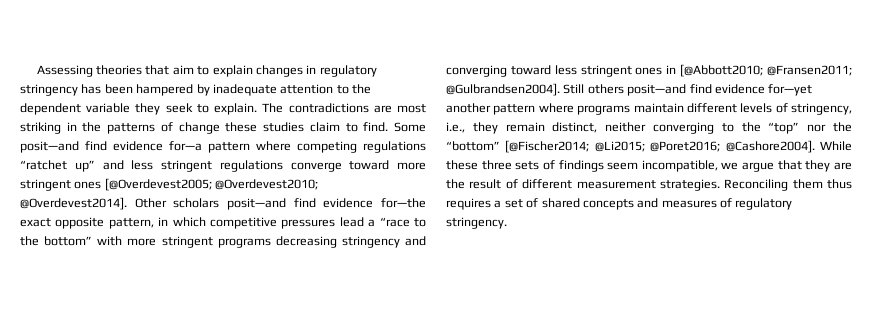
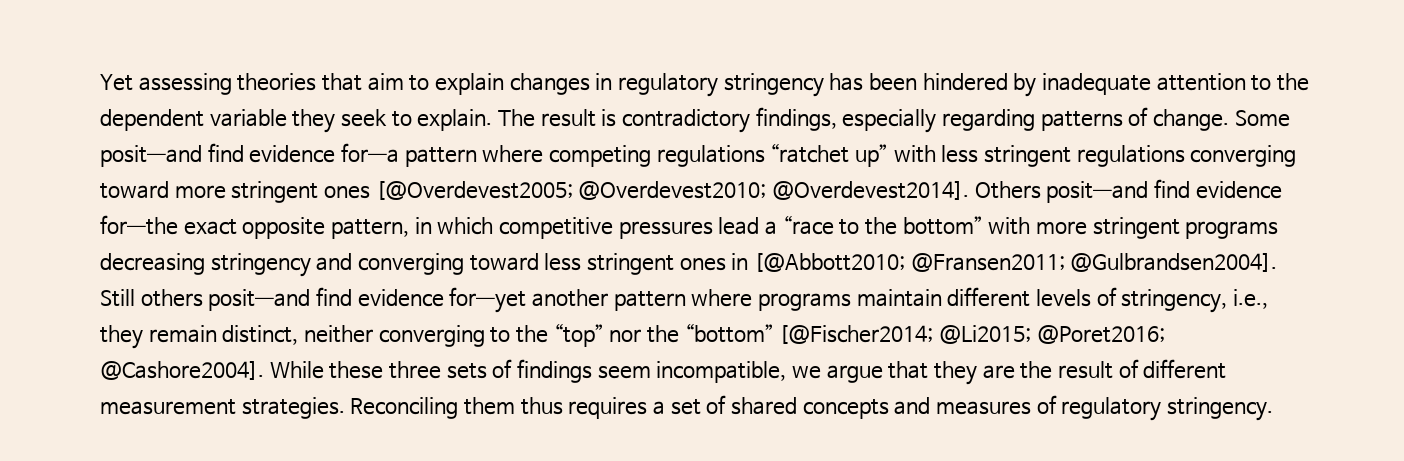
[36,65,93,77] Assessing -> [100,73,232,95] Yet assessing
[136,84,194,96] hampered -> [922,73,1008,91] hindered
[288,103,427,113] [20,122,389,134] contradictions are most striking in the patterns of change these studies claim to find. -> [540,107,1229,133] result is contradictory findings, especially regarding patterns of change.
[102,160,124,170] and -> [893,145,936,163] with
[290,162,342,172] converge -> [1190,145,1297,167] converging
[134,198,220,208] Other scholars -> [974,181,1041,199] Others

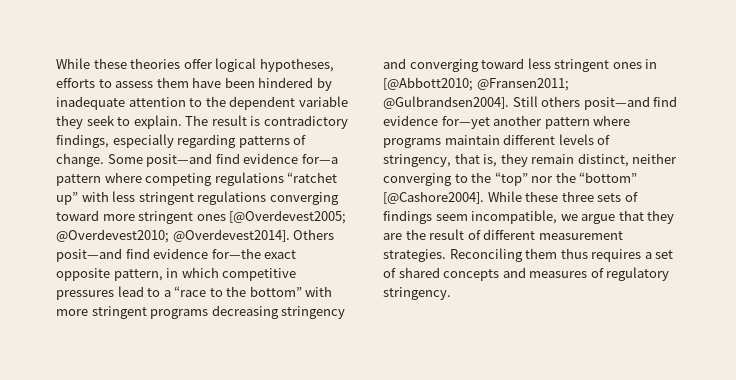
[100,73,864,97] Yet assessing theories that aim to explain changes in regulatory stringency has -> [56,58,334,72] [56,77,222,88] While these theories offer logical hypotheses, efforts to assess them have
(760, 226) none -> [147,288,161,297] to
[1232,289,1268,309] i.e., -> [454,153,498,167] that is,
[779,325,1165,344] [100,361,264,380] [@Fischer2014; @Li2015; @Poret2016; @Cashore2004]. -> [383,191,484,204] [@Cashore2004].

